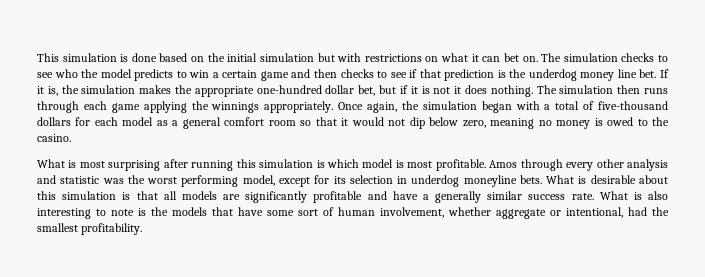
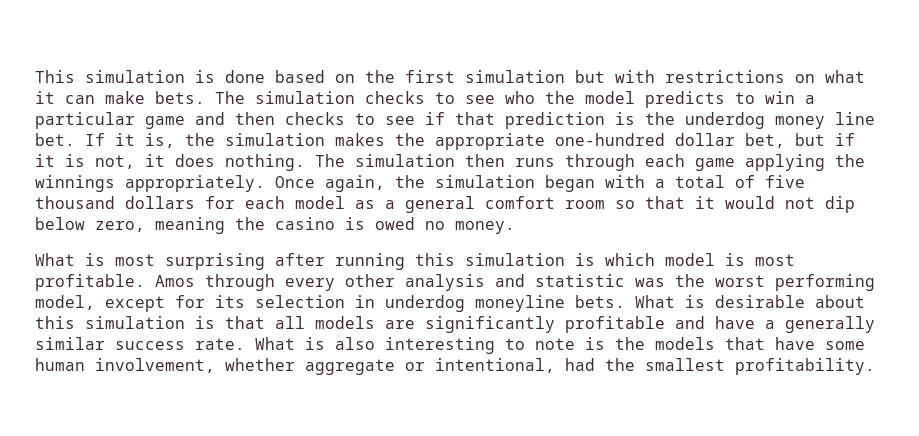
[227,53,258,62] initial -> [405,70,455,83] first
[503,53,538,62] bet on. -> [105,91,205,104] make bets.
[222,70,258,78] certain -> [35,112,135,129] particular
[433,87,451,94] not -> [95,155,135,169] not,
[598,101,668,110] five-thousand -> [765,175,805,188] [35,196,115,209] five thousand
[538,117,670,129] [37,134,71,142] no money is owed to the casino. -> [235,217,515,234] the casino is owed no money.
[298,207,334,216] sort of -> (865, 345) none

